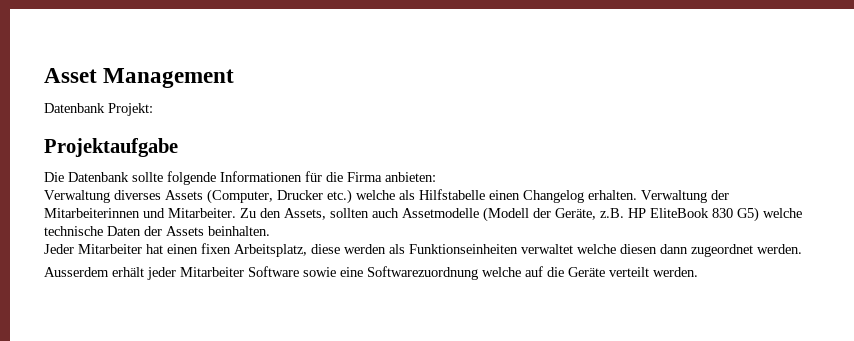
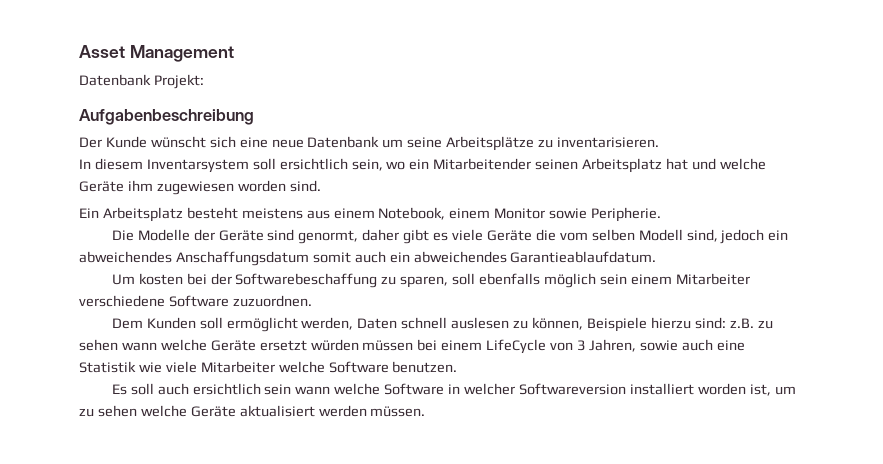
[44,138,178,157] [44,171,436,185] [44,189,729,204] [44,207,802,222] [44,226,270,236] [44,243,802,257] [44,266,698,280] Projektaufgabe // Die Datenbank sollte folgende Informationen für die Firma anbieten: // Verwaltung diverses Assets (Computer, Drucker etc.) welche als Hilfstabelle einen Changelog erhalten. Verwaltung der Mitarbeiterinnen und Mitarbeiter. Zu den Assets, sollten auch Assetmodelle (Modell der Geräte, z.B. HP EliteBook 830 G5) welche technische Daten der Assets beinhalten. // Jeder Mitarbeiter hat einen fixen Arbeitsplatz, diese werden als Funktionseinheiten verwaltet welche diesen dann zugeordnet werden. // Ausserdem erhält jeder Mitarbeiter Software sowie eine Softwarezuordnung welche auf die Geräte verteilt werden. -> [79,109,254,125] [79,136,660,151] [79,158,766,173] [79,180,321,195] [79,207,662,222] [111,229,789,244] [79,251,657,266] [111,273,750,288] [79,295,312,307] [111,317,773,332] [79,339,745,354] [79,361,458,373] [111,383,796,396] [79,405,426,417] Aufgabenbeschreibung // Der Kunde wünscht sich eine neue Datenbank um seine Arbeitsplätze zu inventarisieren. // In diesem Inventarsystem soll ersichtlich sein, wo ein Mitarbeitender seinen Arbeitsplatz hat und welche Geräte ihm zugewiesen worden sind. // Ein Arbeitsplatz besteht meistens aus einem Notebook, einem Monitor sowie Peripherie. // Die Modelle der Geräte sind genormt, daher gibt es viele Geräte die vom selben Modell sind, jedoch ein abweichendes Anschaffungsdatum somit auch ein abweichendes Garantieablaufdatum. // Um kosten bei der Softwarebeschaffung zu sparen, soll ebenfalls möglich sein einem Mitarbeiter verschiedene Software zuzuordnen. // Dem Kunden soll ermöglicht werden, Daten schnell auslesen zu können, Beispiele hierzu sind: z.B. zu sehen wann welche Geräte ersetzt würden müssen bei einem LifeCycle von 3 Jahren, sowie auch eine Statistik wie viele Mitarbeiter welche Software benutzen. // Es soll auch ersichtlich sein wann welche Software in welcher Softwareversion installiert worden ist, um zu sehen welche Geräte aktualisiert werden müssen.

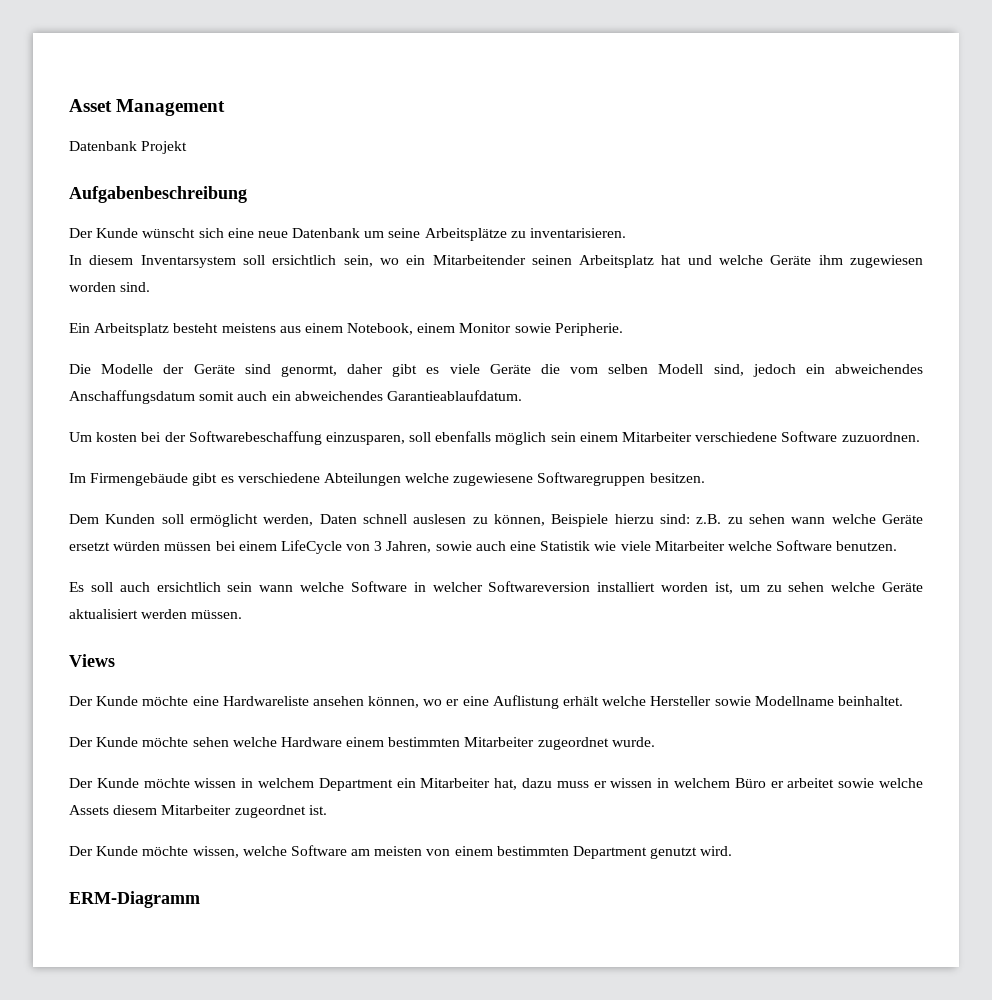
[153,74,204,89] Projekt: -> [141,141,188,154] Projekt
[381,276,449,288] zu sparen, -> [325,432,405,445] einzusparen,
(312, 301) none -> [69,472,705,486] // Im Firmengebäude gibt es verschiedene Abteilungen welche zugewiesene Softwaregruppen besitzen.
(426, 411) none -> [69,654,115,667] [69,695,903,709] [69,737,655,750] [69,778,923,791] [69,805,327,818] [69,845,733,859] [69,891,200,908] // Views // Der Kunde möchte eine Hardwareliste ansehen können, wo er eine Auflistung erhält welche Hersteller sowie Modellname beinhaltet. // Der Kunde möchte sehen welche Hardware einem bestimmten Mitarbeiter zugeordnet wurde. // Der Kunde möchte wissen in welchem Department ein Mitarbeiter hat, dazu muss er wissen in welchem Büro er arbeitet sowie welche Assets diesem Mitarbeiter zugeordnet ist. // Der Kunde möchte wissen, welche Software am meisten von einem bestimmten Department genutzt wird. // ERM-Diagramm

